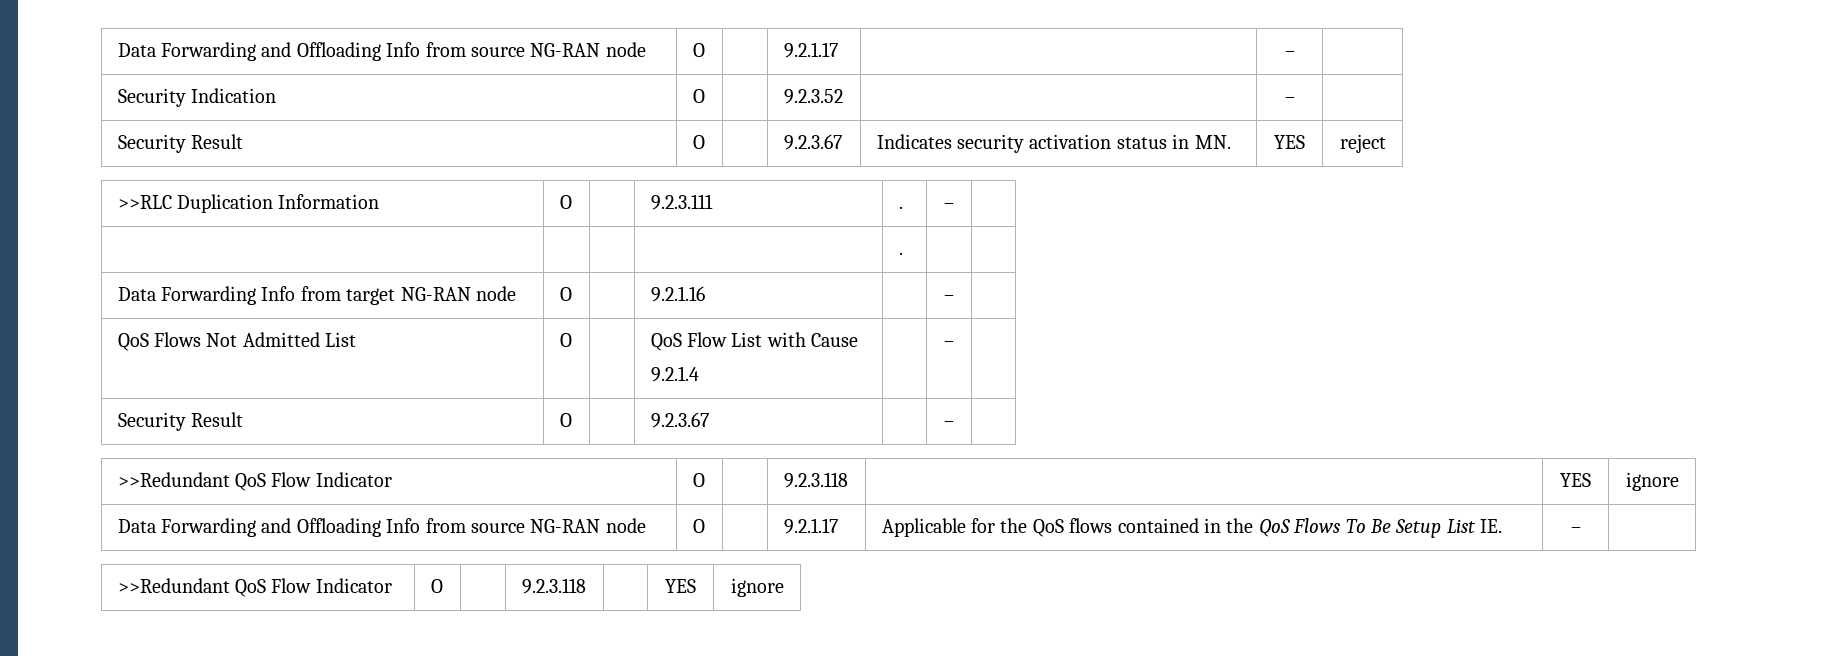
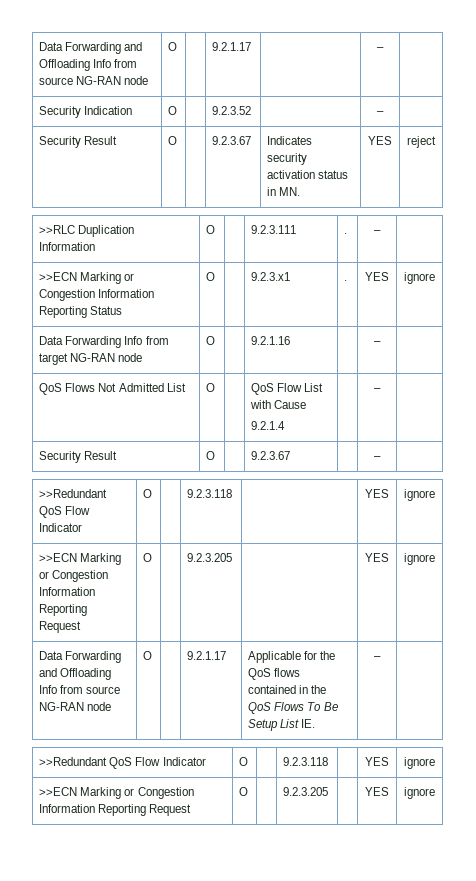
[898,252,903,255] | | | | . | | -> [39,272,135,284] [39,289,155,301] [39,306,123,318] [206,272,216,281] [251,272,291,281] [344,280,348,281] [365,272,389,281] [404,272,435,284] >>ECN Marking or Congestion Information Reporting Status | O | | 9.2.3.x1 | . | YES | ignore
(1679, 481) none -> [39,553,122,565] [39,570,109,582] [39,587,96,596] [39,604,88,616] [39,621,82,633] [143,553,153,562] [187,553,233,562] [365,553,389,562] [404,553,435,565] // >>ECN Marking or Congestion Information Reporting Request | O | | 9.2.3.205 | | YES | ignore
(784, 587) none -> [39,787,194,799] [39,804,192,816] [239,787,249,796] [283,787,329,796] [365,787,389,796] [404,787,435,799] // >>ECN Marking or Congestion Information Reporting Request | O | | 9.2.3.205 | | YES | ignore

